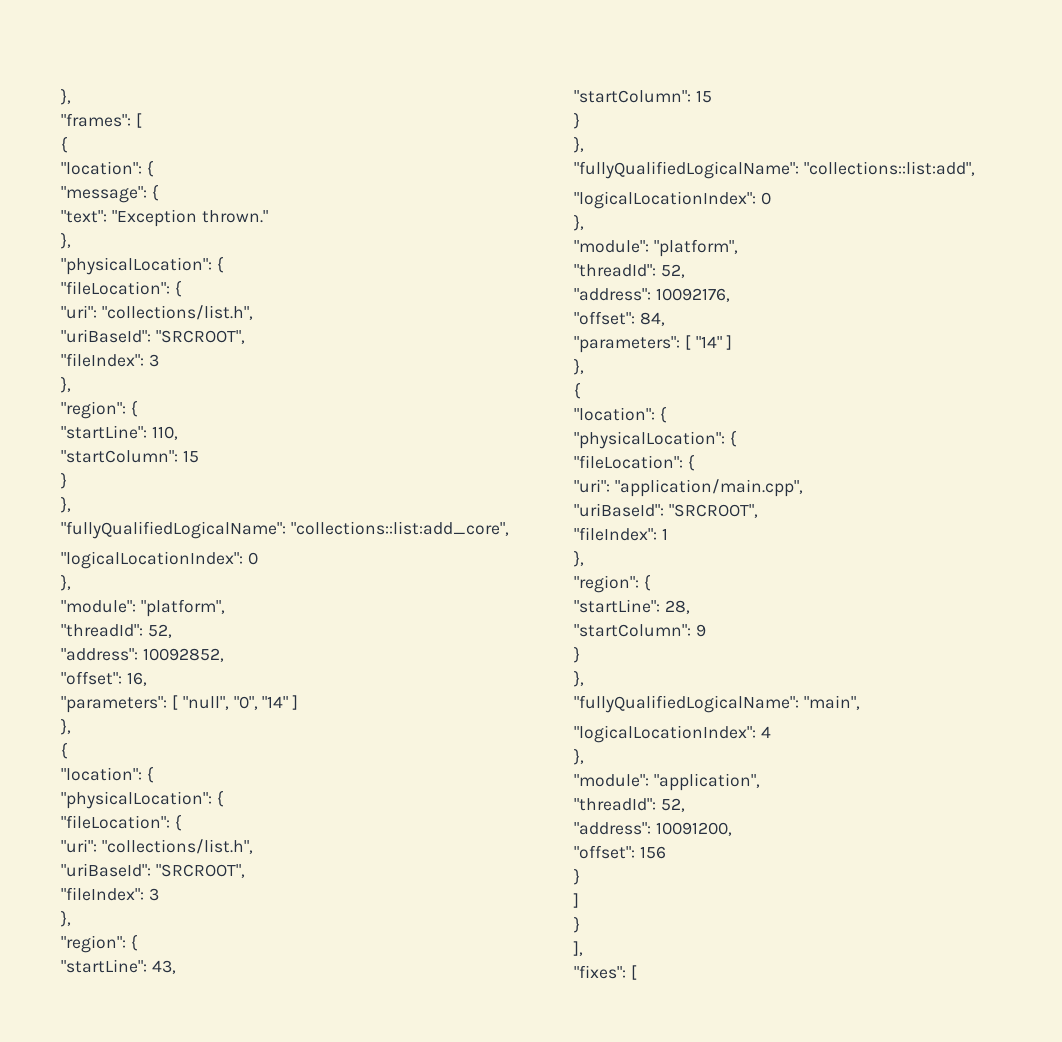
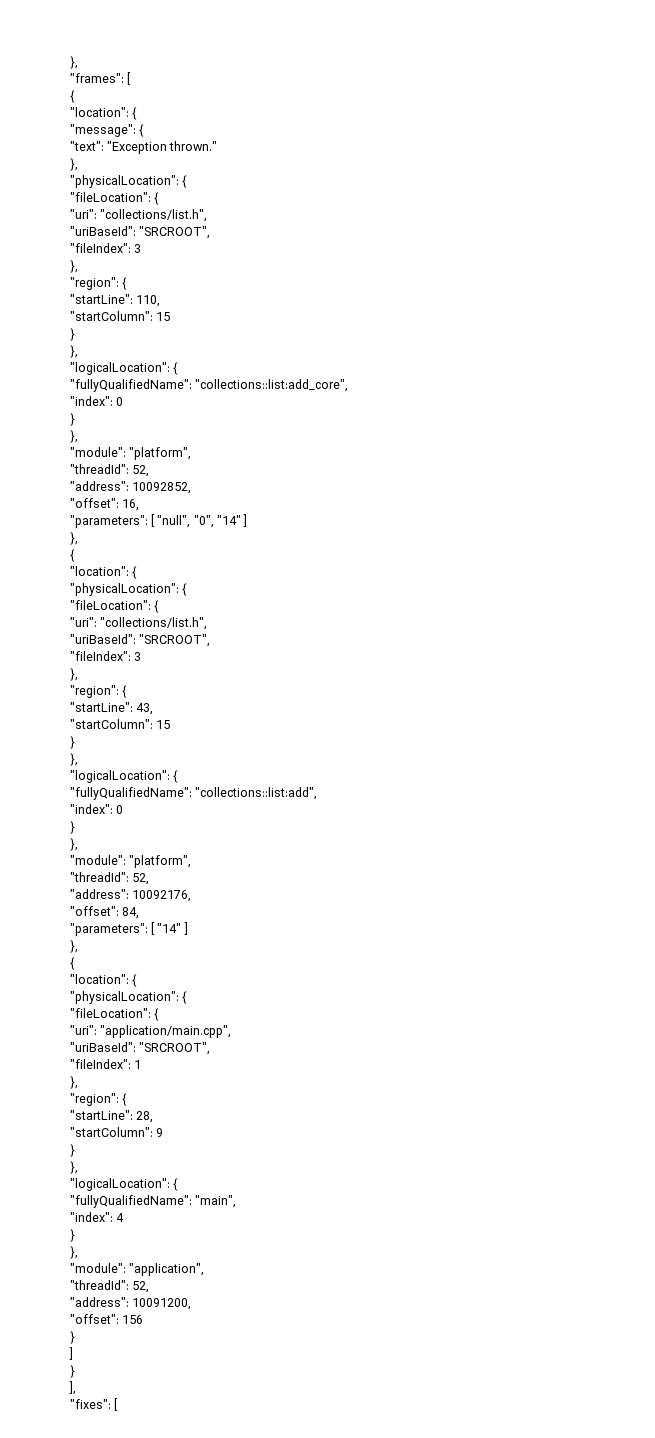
[61,521,287,539] "fullyQualifiedLogicalName": -> [69,362,178,375] [69,379,192,392] "logicalLocation": { // "fullyQualifiedName":
[61,551,259,569] "logicalLocationIndex": 0 -> [69,396,123,406] [69,413,75,426] "index": 0 // }
[574,161,800,179] "fullyQualifiedLogicalName": -> [69,770,178,783] [69,787,192,800] "logicalLocation": { // "fullyQualifiedName":
[574,191,772,209] "logicalLocationIndex": 0 -> [69,804,123,814] [69,821,75,834] "index": 0 // }
[574,695,800,713] "fullyQualifiedLogicalName": -> [69,1178,178,1191] [69,1195,192,1208] "logicalLocation": { // "fullyQualifiedName":
[574,725,757,743] "logicalLocationIndex": -> [69,1212,113,1222] "index":
(772, 732) none -> [69,1229,75,1242] // }

